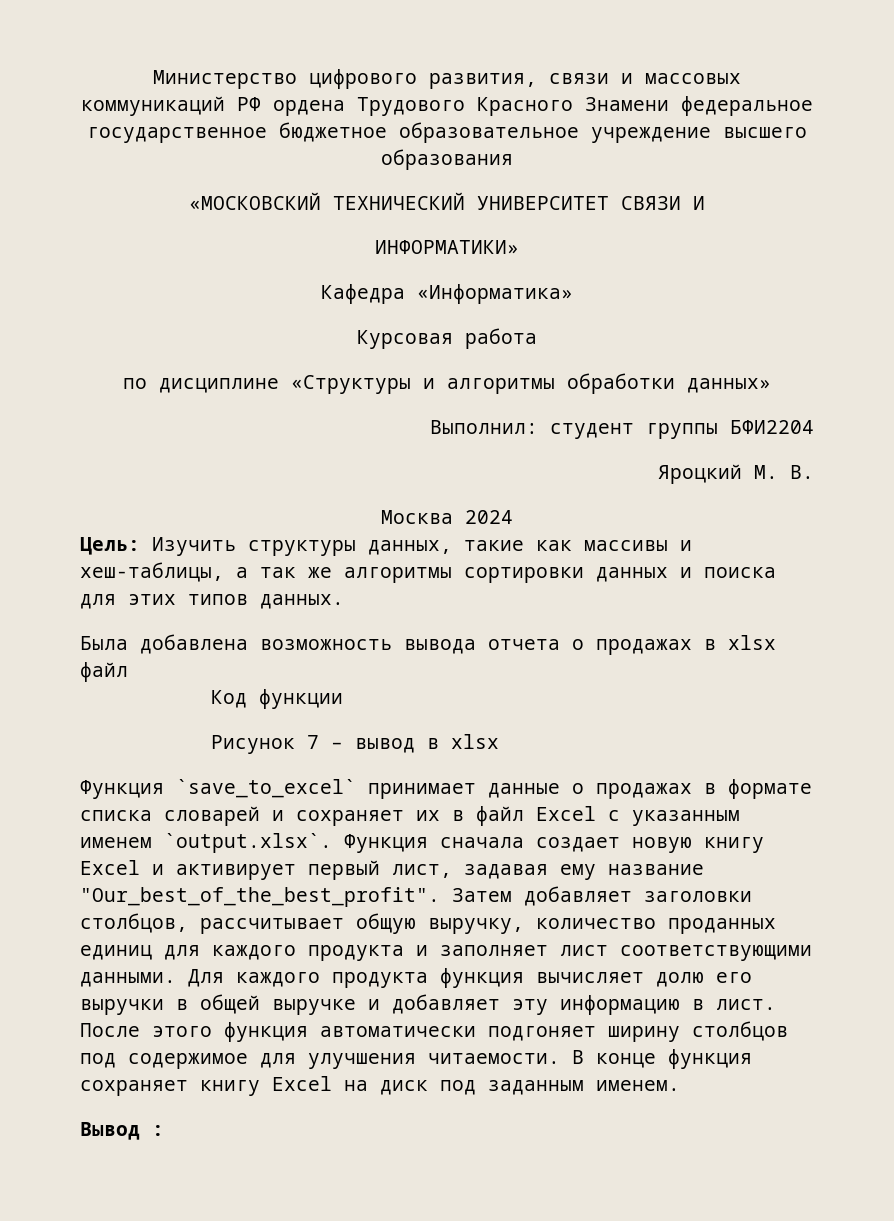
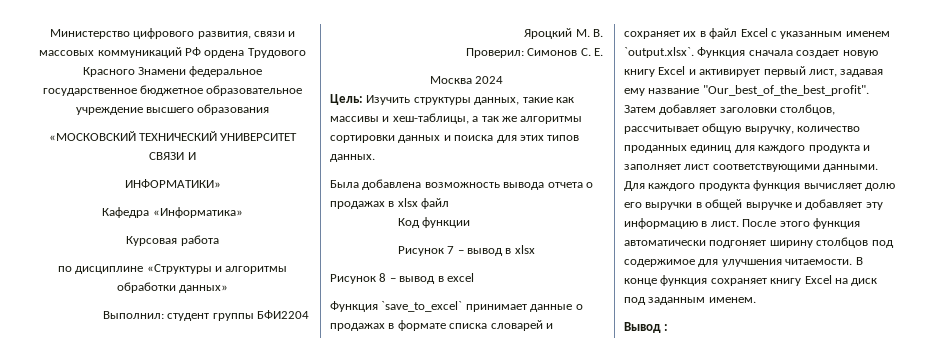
(814, 472) none -> [465,48,603,58] // Проверил: Симонов С. Е.
(500, 741) none -> [330,273,474,284] // Рисунок 8 – вывод в excel

